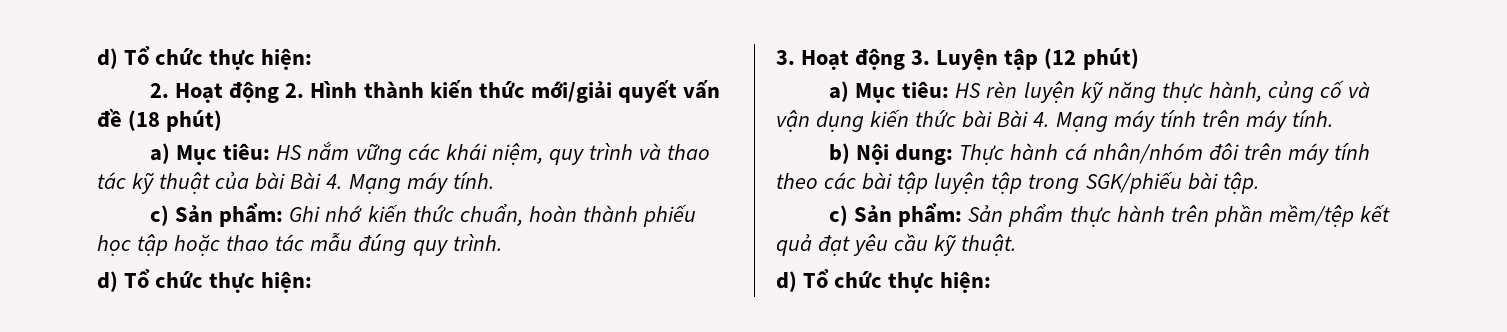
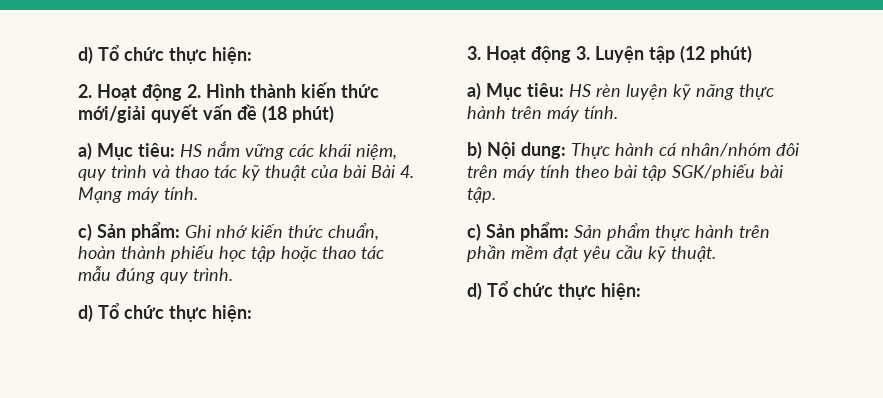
[1208,80,1371,103] [776,109,1196,132] hành, củng cố và vận dụng kiến thức bài Bài 4. Mạng máy tính -> [467,106,506,119] hành
[824,172,857,189] các -> (609, 171) none
[934,172,1080,194] luyện tập trong -> (667, 173) none
[1268,204,1390,227] [776,234,812,256] mềm/tệp kết quả -> [511,245,548,259] mềm

